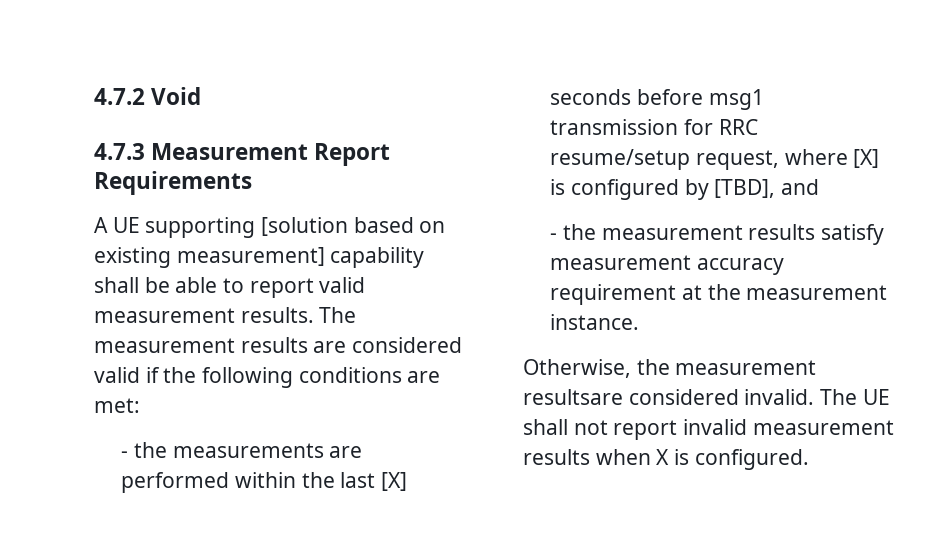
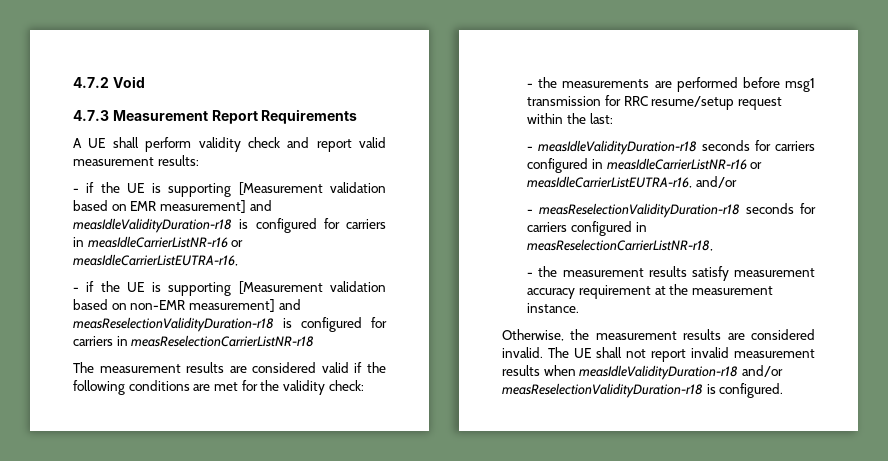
[145,217,446,238] [94,247,425,268] [94,277,366,298] [94,307,314,323] supporting [solution based on existing measurement] capability shall be able to report valid measurement results. -> [112,137,386,152] [73,155,199,166] [73,182,387,197] [73,200,272,213] [73,218,386,233] [73,236,244,248] [73,254,238,266] [73,281,387,296] [73,299,301,312] [73,317,387,332] [73,335,315,347] shall perform validity check and report valid measurement results: // - if the UE is supporting [Measurement validation based on EMR measurement] and measIdleValidityDuration-r18 is configured for carriers in measIdleCarrierListNR-r16 or measIdleCarrierListEUTRA-r16, // - if the UE is supporting [Measurement validation based on non-EMR measurement] and measReselectionValidityDuration-r18 is configured for carriers in measReselectionCarrierListNR-r18 //
[94,398,140,413] met: -> [213,380,364,395] met for the validity check:
[235,472,408,491] [550,89,632,105] within the last [X] seconds -> (738, 84) none
[696,149,880,170] [550,179,820,200] request, where [X] is configured by [TBD], and -> [737,97,782,110] [527,113,613,124] [527,140,815,155] [527,158,763,173] [527,176,737,188] [527,203,816,218] [527,221,647,236] [527,239,714,251] request within the last: // - measIdleValidityDuration-r18 seconds for carriers configured in measIdleCarrierListNR-r16 or measIdleCarrierListEUTRA-r16, and/or // - measReselectionValidityDuration-r18 seconds for carriers configured in measReselectionCarrierListNR-r18,
[523,389,623,405] resultsare -> [683,329,745,340] results are
[656,449,670,465] X -> [579,365,783,380] [502,383,703,398] measIdleValidityDuration-r18 and/or measReselectionValidityDuration-r18

